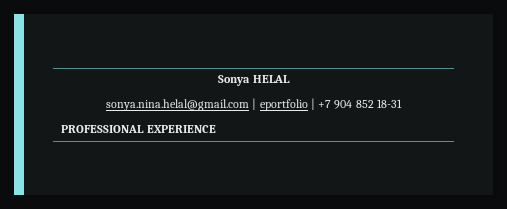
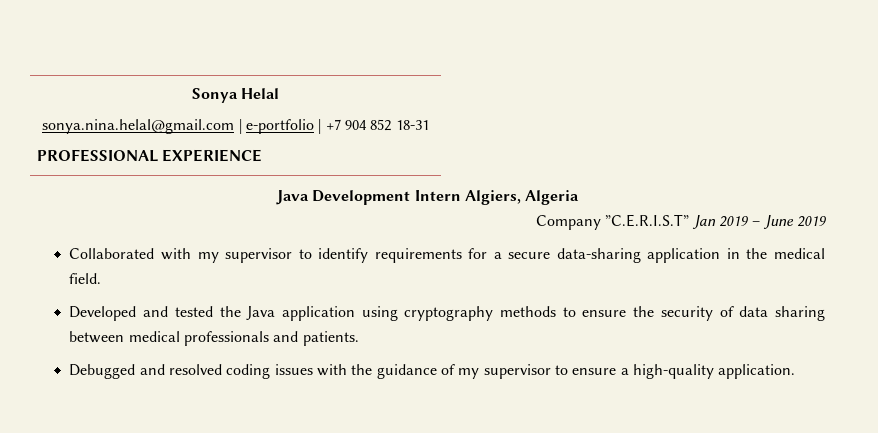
[252,75,290,83] HELAL -> [241,88,280,99] Helal
[259,99,308,111] eportfolio -> [246,119,315,134] e-portfolio
(216, 129) none -> [275,190,580,205] [536,214,827,230] [69,248,825,263] [69,273,102,284] [69,306,825,321] [69,331,359,346] [69,364,796,379] // Java Development Intern Algiers, Algeria // Company ”C.E.R.I.S.T” Jan 2019 – June 2019 // Collaborated with my supervisor to identify requirements for a secure data-sharing application in the medical field. // Developed and tested the Java application using cryptography methods to ensure the security of data sharing between medical professionals and patients. // Debugged and resolved coding issues with the guidance of my supervisor to ensure a high-quality application.

